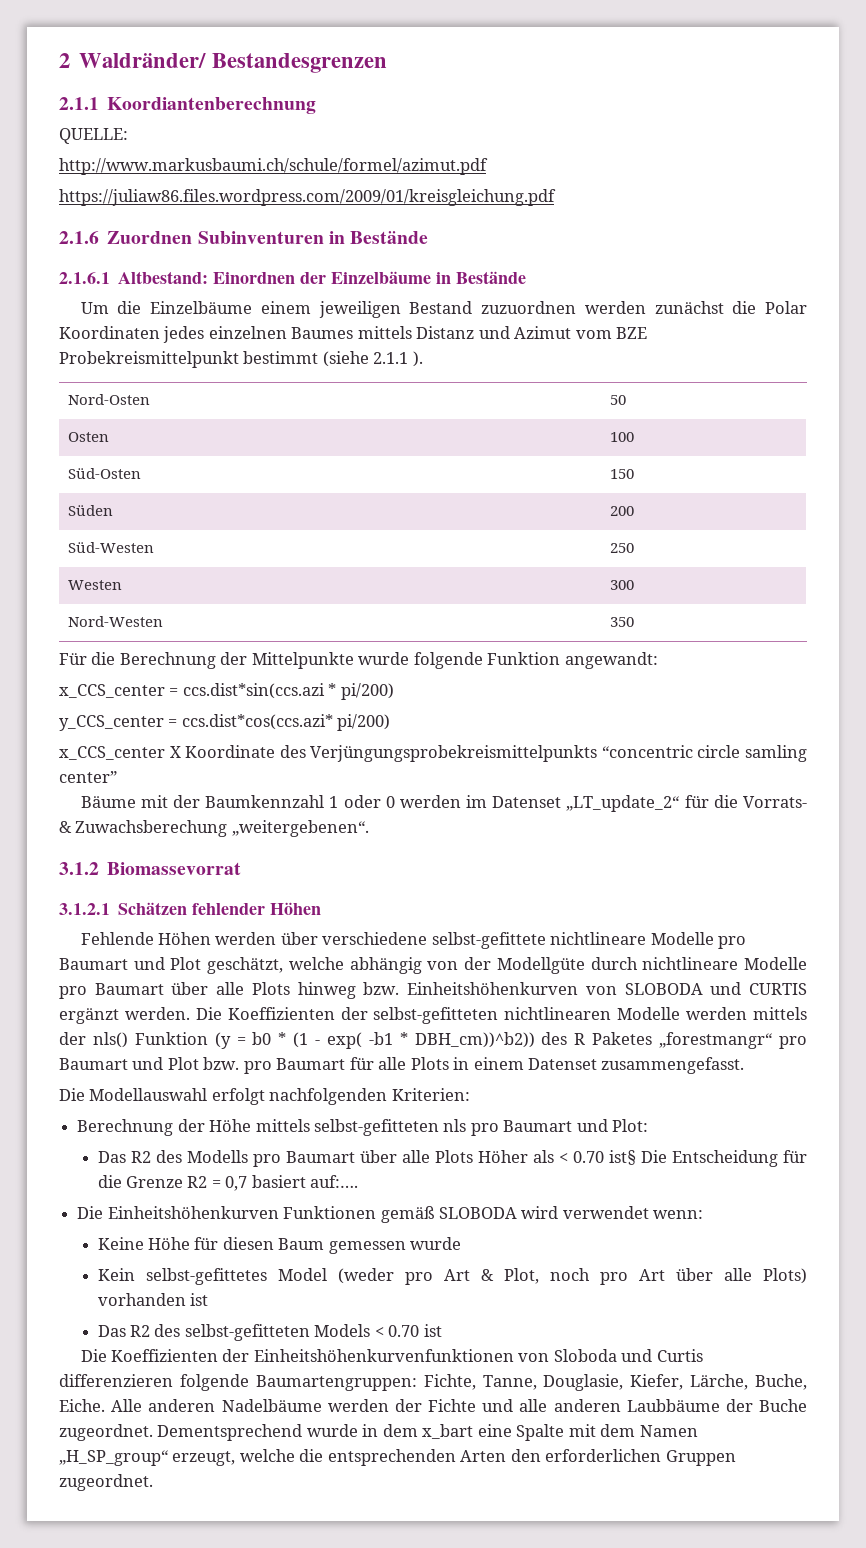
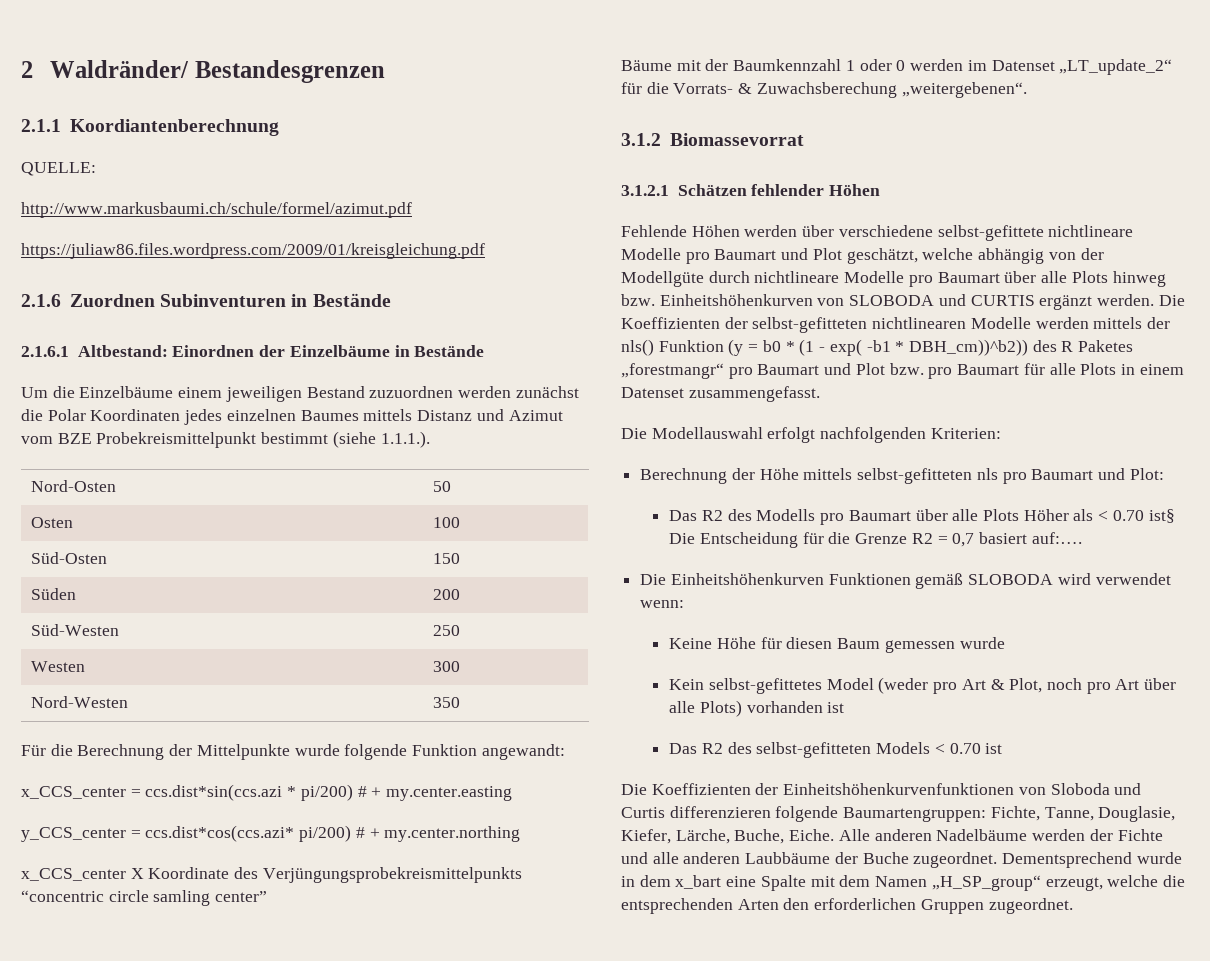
[373,351,423,367] 2.1.1 ). -> [380,431,430,448] 1.1.1.).
(394, 691) none -> [357,786,513,801] # + my.center.easting
(391, 722) none -> [355,826,521,842] # + my.center.northing

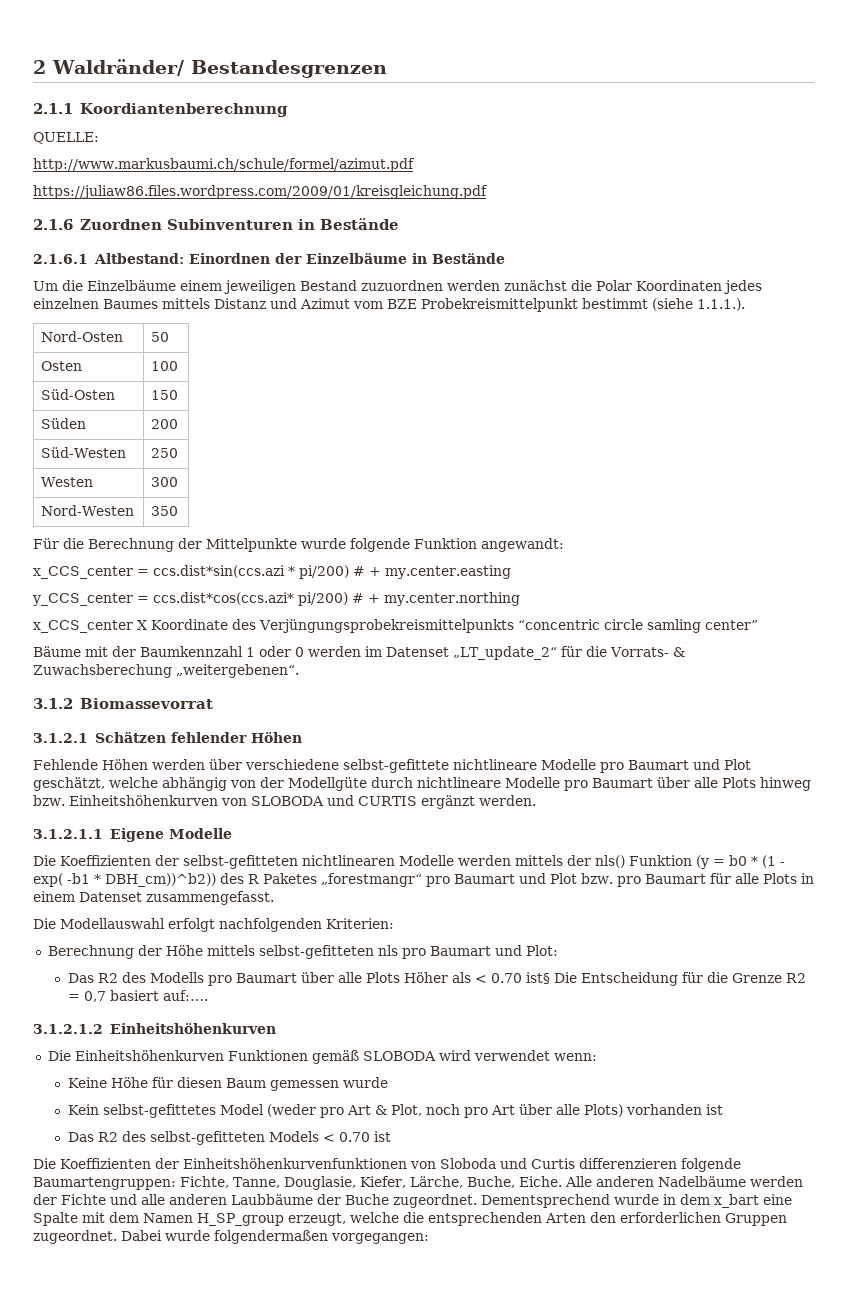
(1155, 300) none -> [33,828,232,842] // 3.1.2.1.1 Eigene Modelle //
(1082, 538) none -> [33,1023,276,1034] // 3.1.2.1.2 Einheitshöhenkurven
[931,875,1041,891] „H_SP_group“ -> [197,1213,284,1226] H_SP_group
(1073, 906) none -> [121,1230,429,1244] Dabei wurde folgendermaßen vorgegangen:

